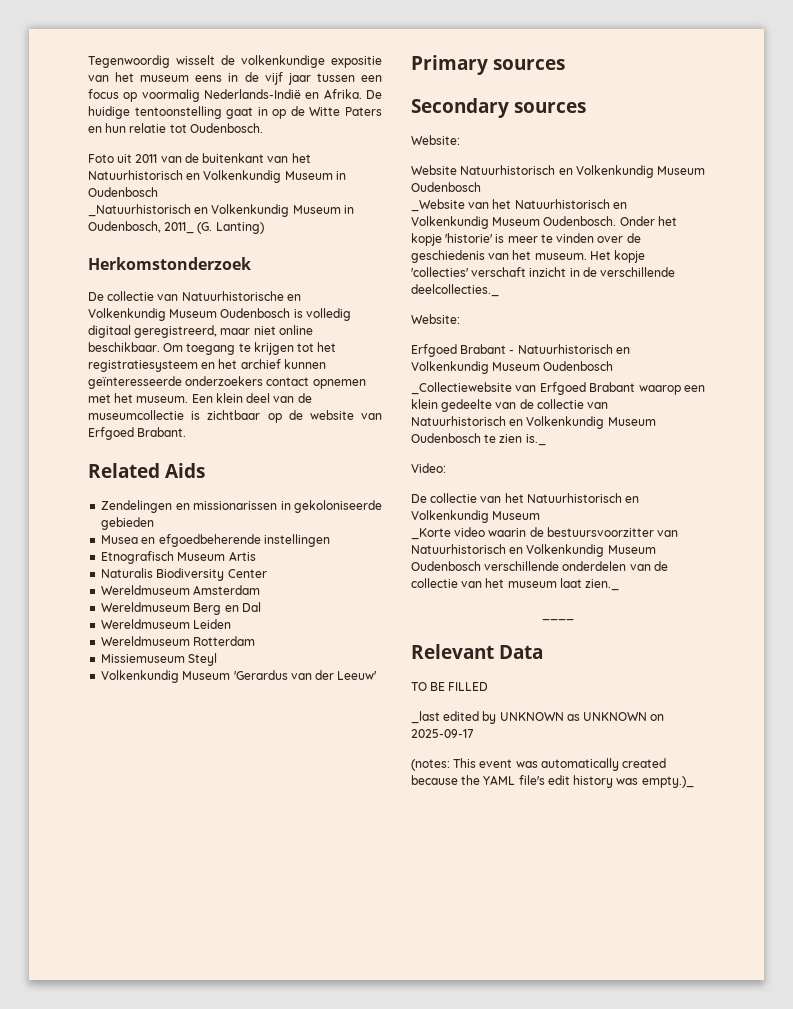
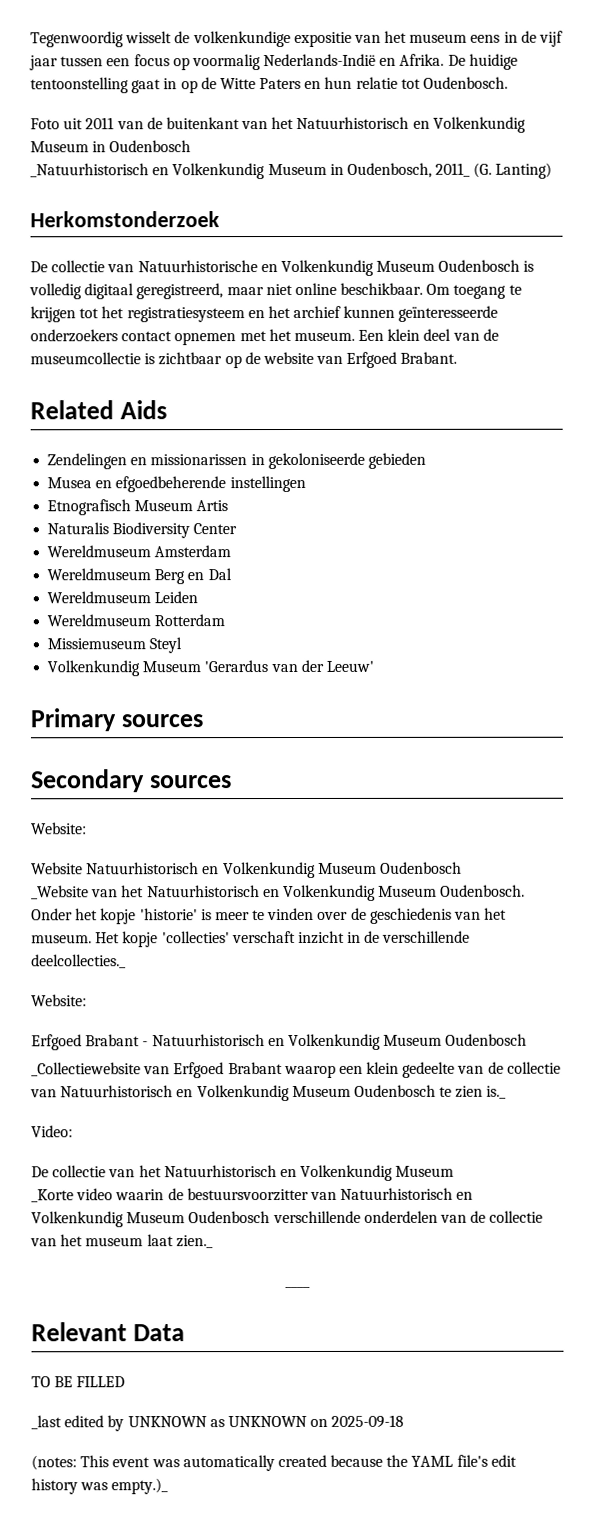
[411,729,474,738] 2025-09-17 -> [331,1414,405,1428] 2025-09-18

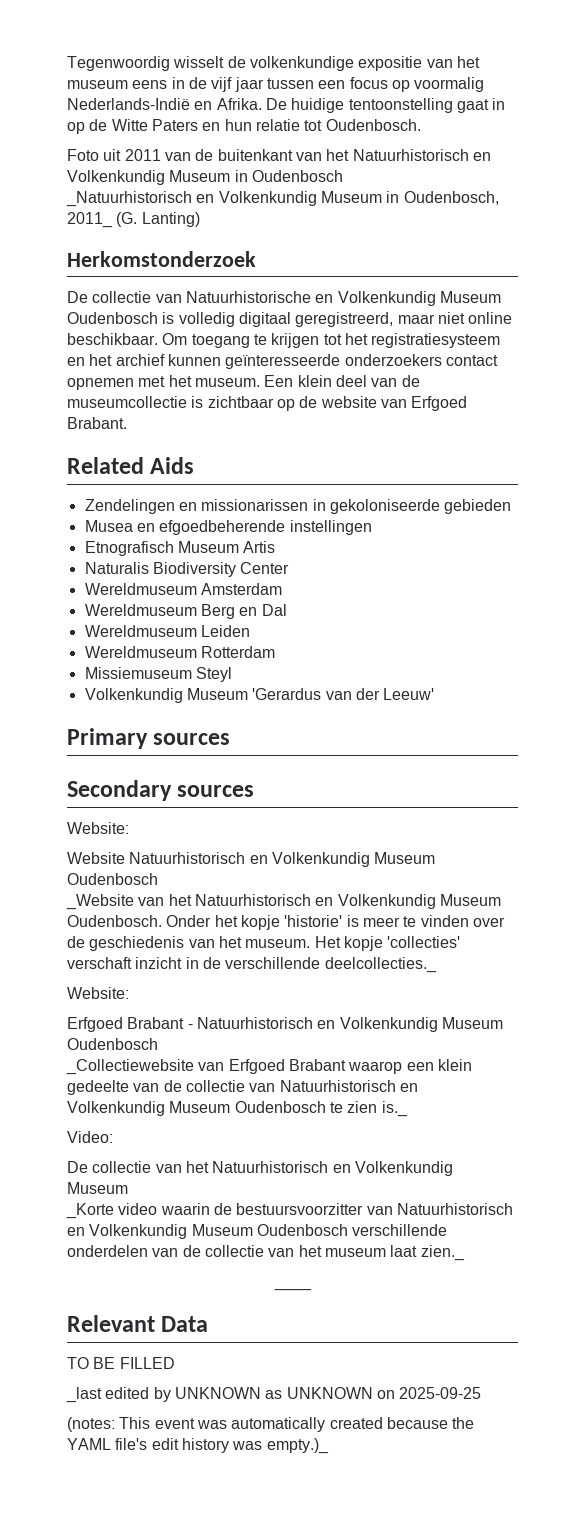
[331,1414,405,1428] 2025-09-18 -> [399,1387,482,1399] 2025-09-25

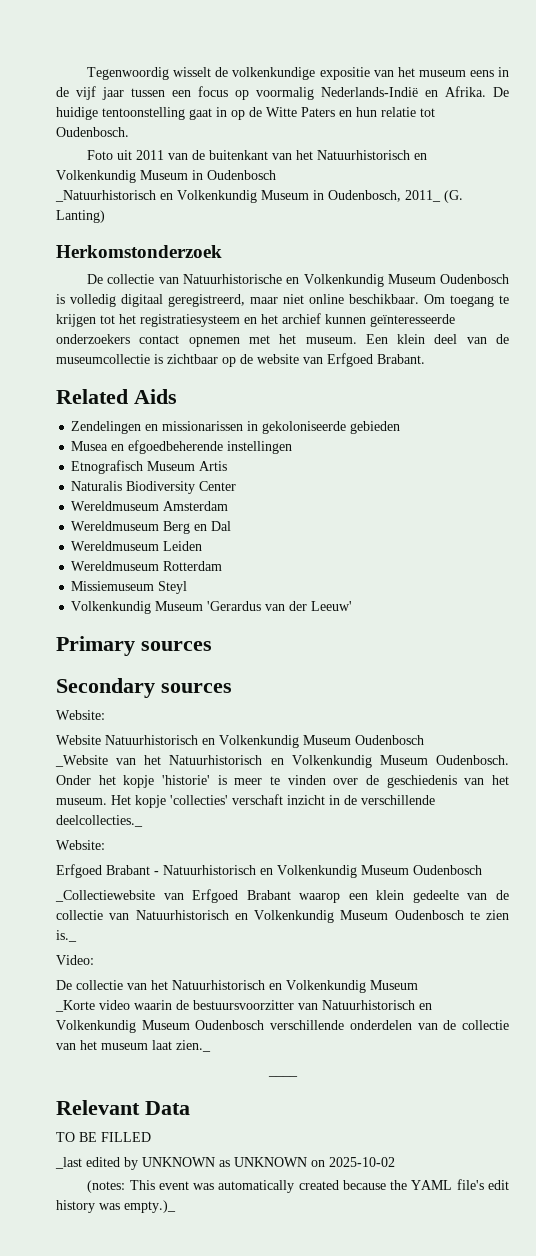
[399,1387,482,1399] 2025-09-25 -> [329,1157,395,1167] 2025-10-02

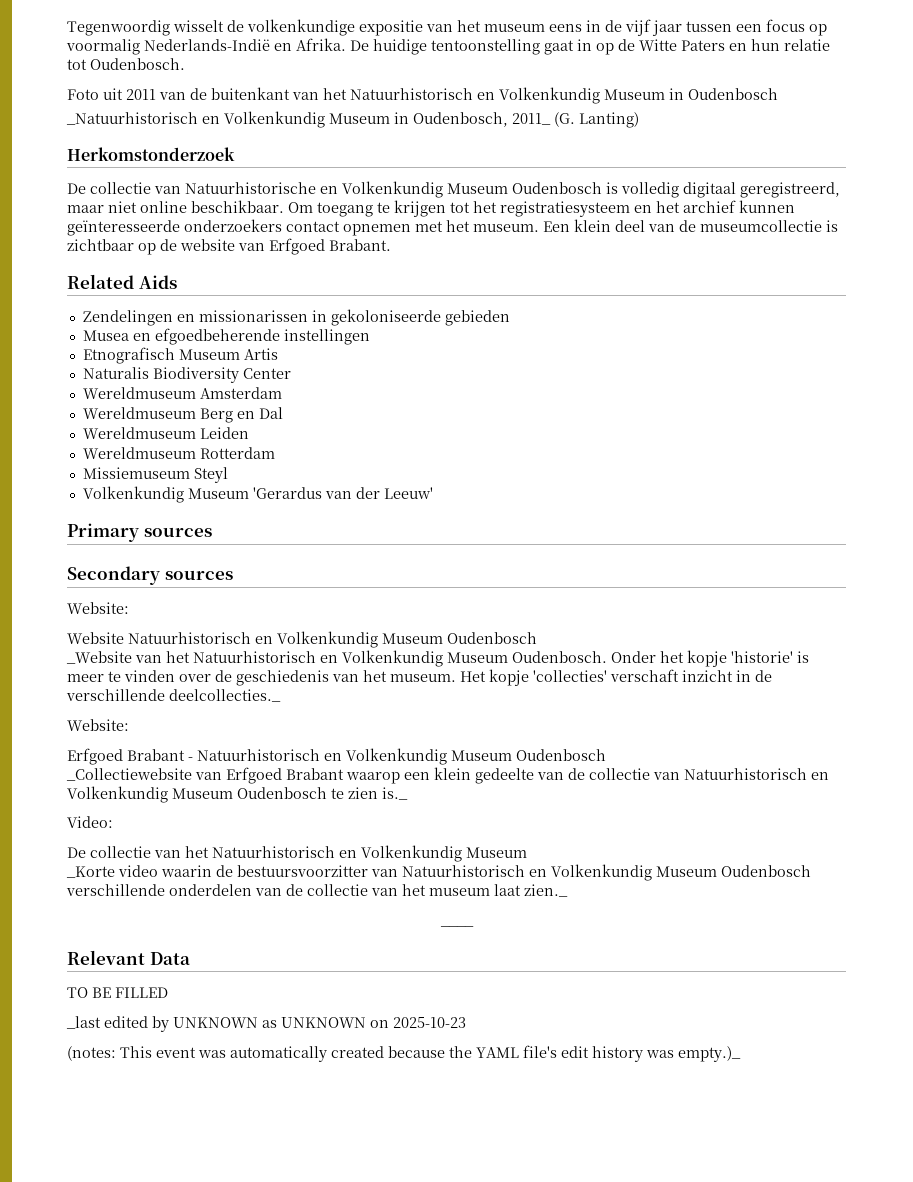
[329,1157,395,1167] 2025-10-02 -> [393,1017,466,1028] 2025-10-23

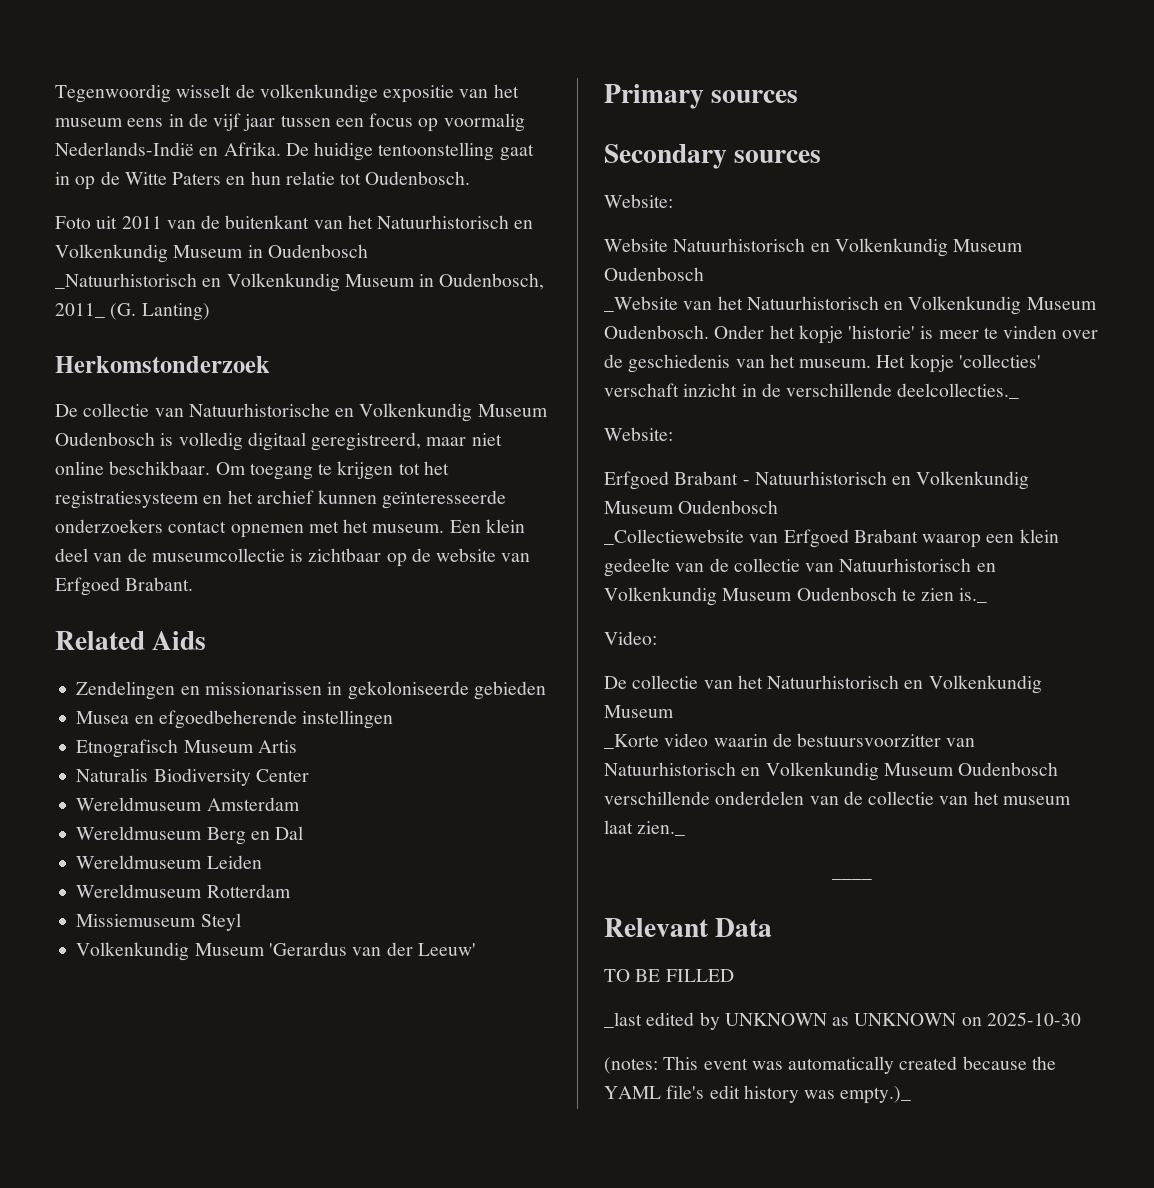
[393,1017,466,1028] 2025-10-23 -> [986,1012,1081,1026] 2025-10-30

